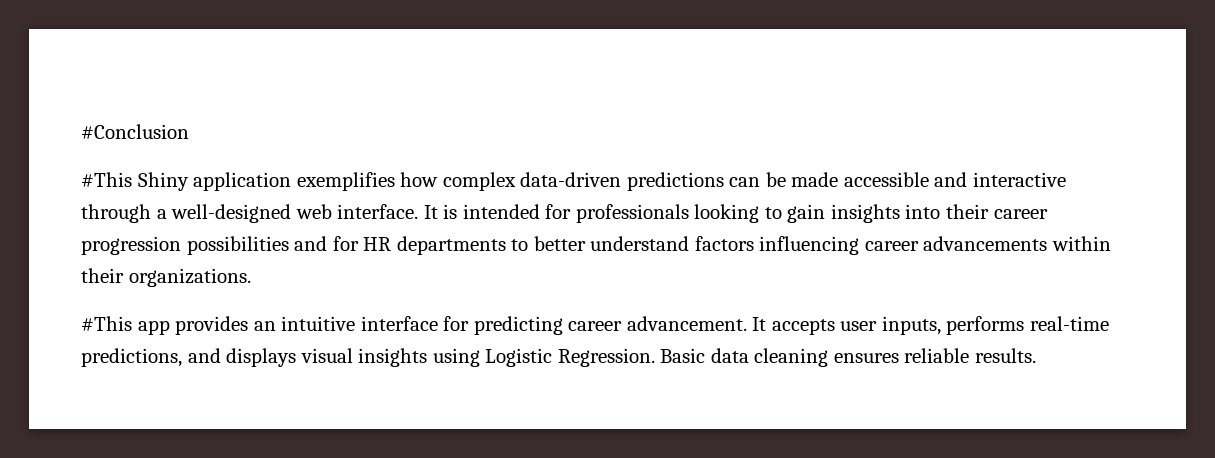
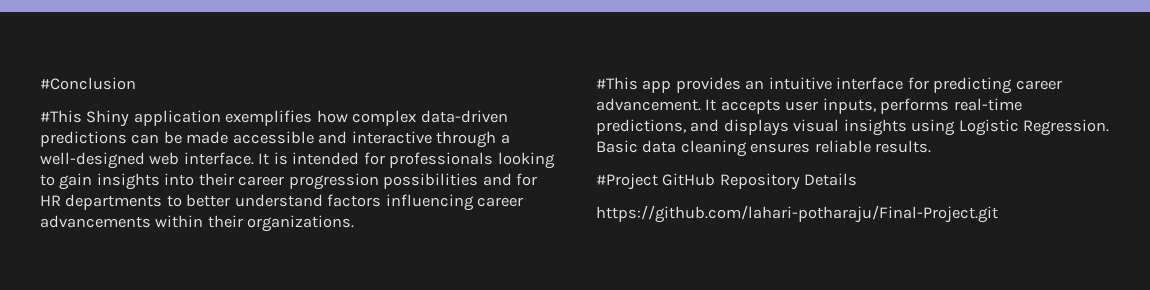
(1036, 355) none -> [596,173,858,190] [596,205,998,223] // #Project GitHub Repository Details // https://github.com/lahari-potharaju/Final-Project.git

